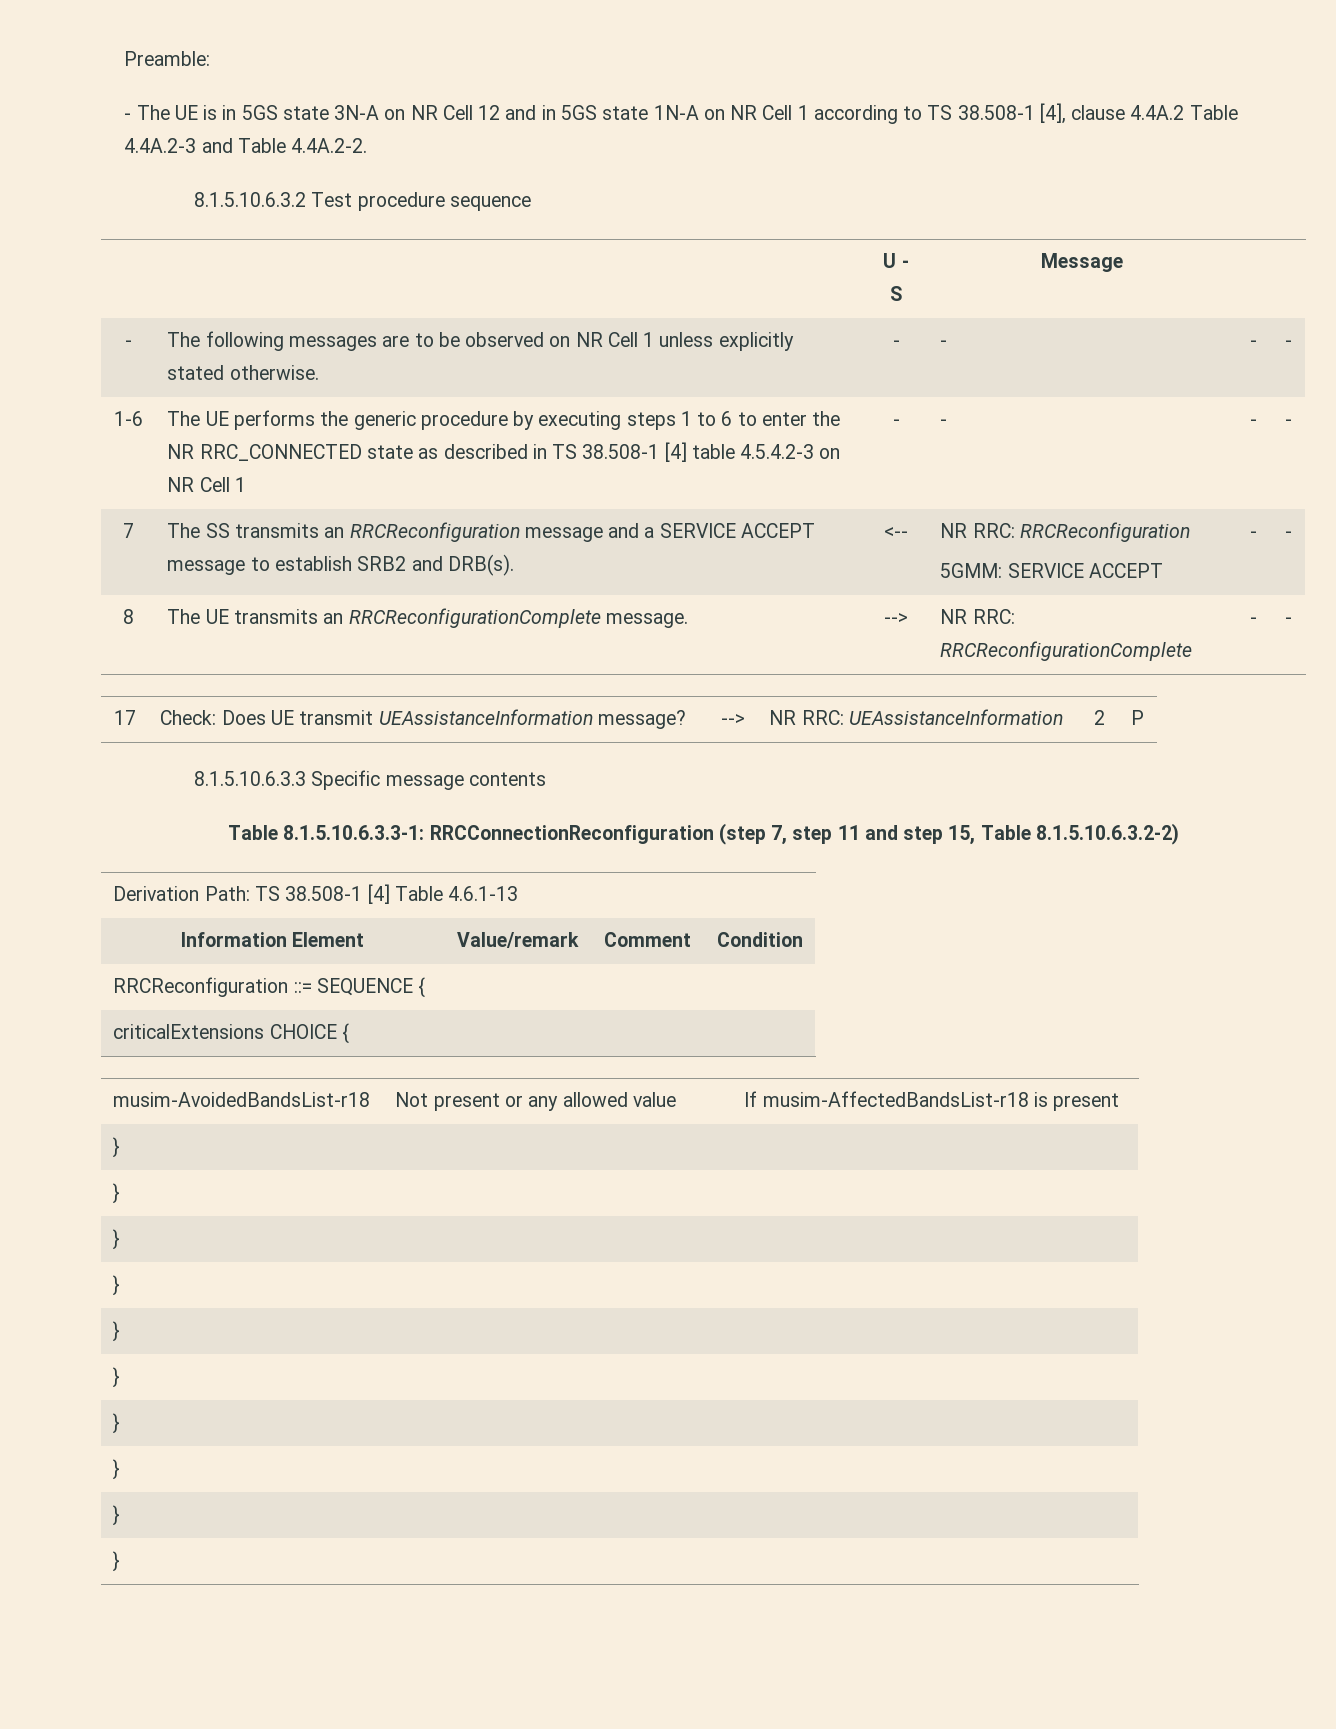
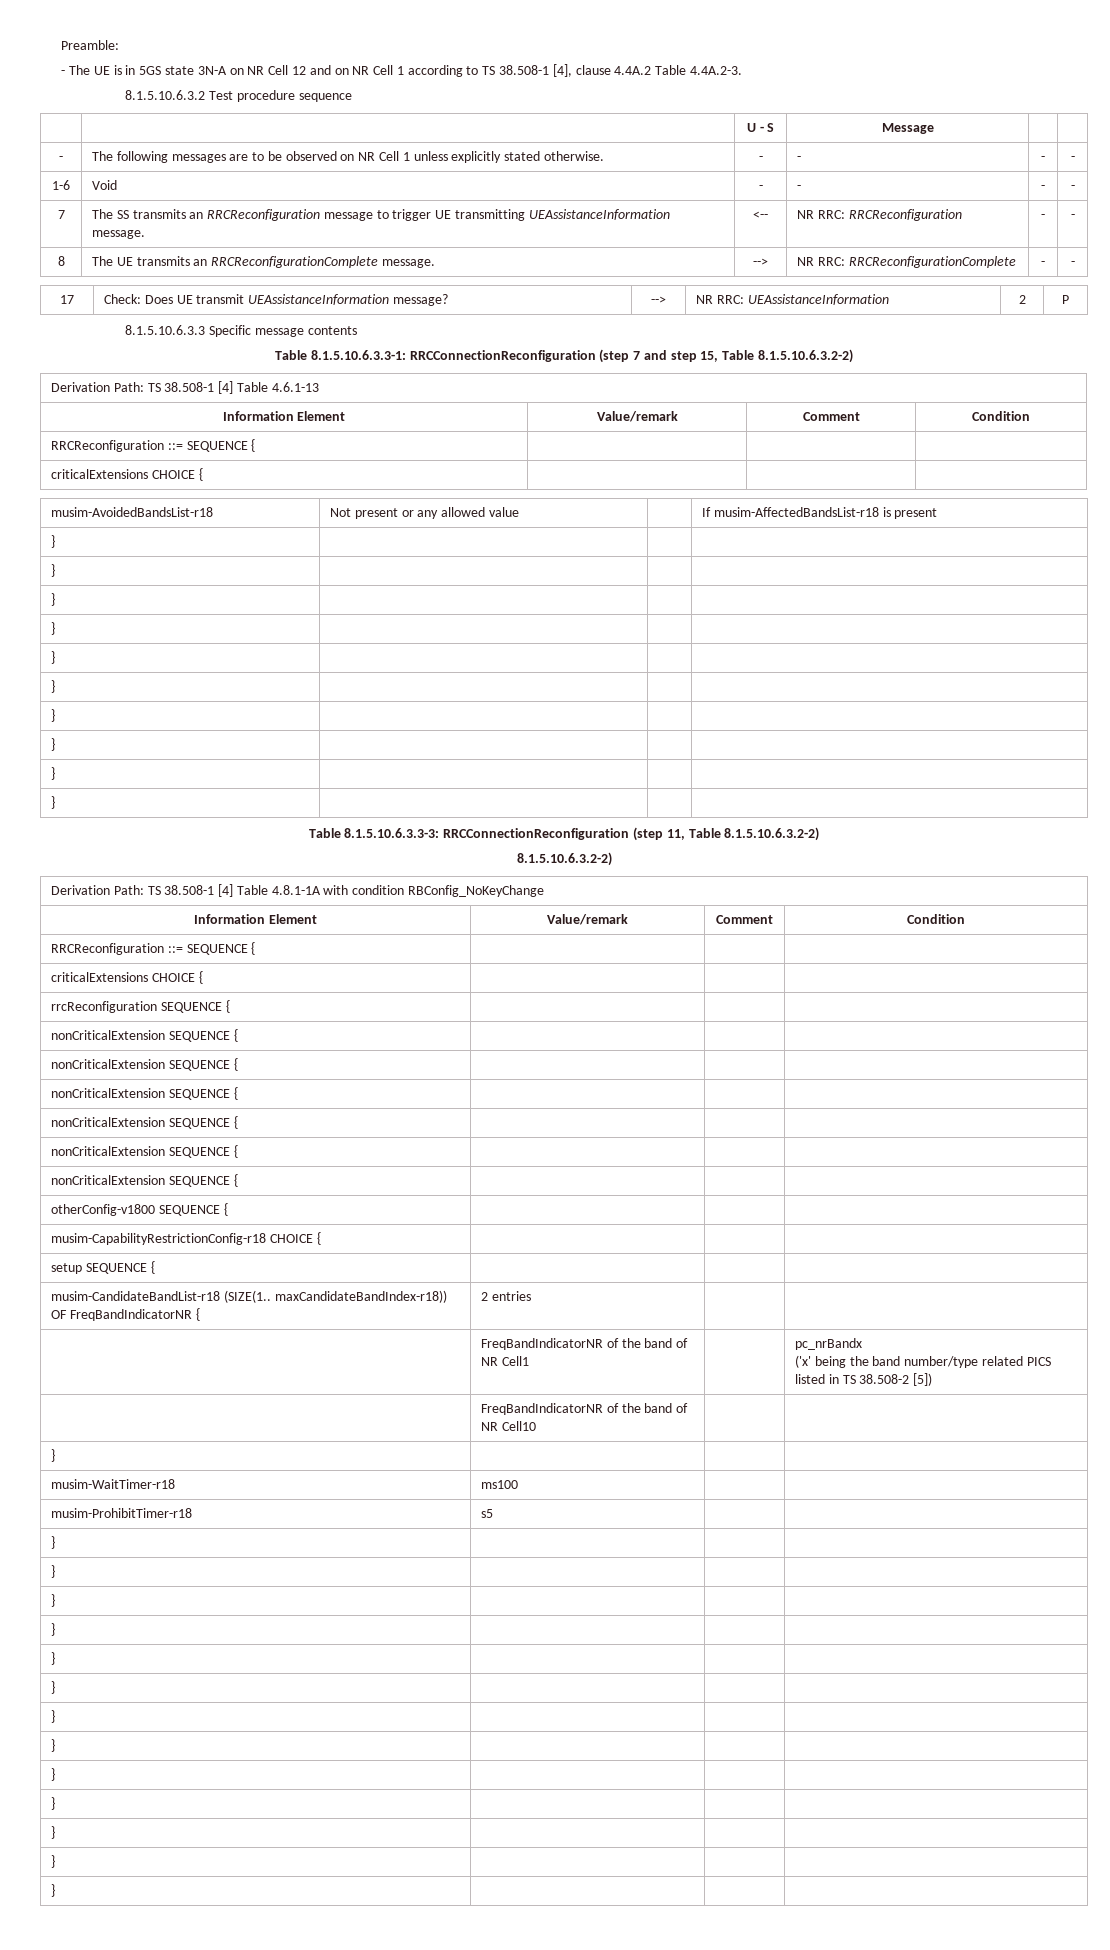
[541,105,699,120] in 5GS state 1N-A -> (331, 70) none
[124,138,368,153] 4.4A.2-3 and Table 4.4A.2-2. -> [689,66,742,75] 4.4A.2-3.
[167,410,841,430] [167,442,841,462] [167,477,246,492] The UE performs the generic procedure by executing steps 1 to 6 to enter the NR RRC_CONNECTED state as described in TS 38.508-1 [4] table 4.5.4.2-3 on NR Cell 1 -> [92,180,118,190] Void
[608,523,815,538] [167,554,514,576] and a SERVICE ACCEPT message to establish SRB2 and DRB(s). -> [376,209,670,221] [92,230,146,239] to trigger UE transmitting UEAssistanceInformation message.
[940,563,1163,578] // 5GMM: SERVICE ACCEPT -> (962, 215) none
[771,825,860,845] 7, step 11 -> [633,351,641,360] 7
(121, 1561) none -> [308,827,820,841] [516,852,612,866] [51,884,545,897] [194,914,317,924] [547,914,628,925] [716,915,773,924] [907,914,965,924] [51,942,256,955] [51,971,203,984] [51,1000,230,1013] [51,1029,238,1042] [51,1058,238,1071] [51,1087,238,1100] [51,1116,238,1129] [51,1145,238,1158] [51,1174,238,1187] [51,1203,228,1216] [51,1232,321,1245] [51,1261,155,1274] [51,1290,447,1303] [51,1308,200,1321] [481,1291,531,1301] [481,1338,689,1350] [481,1356,529,1366] [795,1338,863,1350] [795,1355,1051,1368] [795,1373,933,1386] [481,1403,689,1415] [481,1421,536,1431] [51,1449,56,1462] [51,1479,176,1489] [481,1480,519,1489] [51,1508,193,1518] [481,1509,494,1518] [51,1536,56,1549] [51,1565,56,1578] [51,1594,56,1607] [51,1623,56,1636] [51,1652,56,1665] [51,1681,56,1694] [51,1710,56,1723] [51,1739,56,1752] [51,1768,56,1781] [51,1797,56,1810] [51,1826,56,1839] [51,1855,56,1868] [51,1884,56,1897] // Table 8.1.5.10.6.3.3-3: RRCConnectionReconfiguration (step 11, Table 8.1.5.10.6.3.2-2) // 8.1.5.10.6.3.2-2) // Derivation Path: TS 38.508-1 [4] Table 4.8.1-1A with condition RBConfig_NoKeyChange // Information Element | Value/remark | Comment | Condition // RRCReconfiguration ::= SEQUENCE { | | | // criticalExtensions CHOICE { | | | // rrcReconfiguration SEQUENCE { | | | // nonCriticalExtension SEQUENCE { | | | // nonCriticalExtension SEQUENCE { | | | // nonCriticalExtension SEQUENCE { | | | // nonCriticalExtension SEQUENCE { | | | // nonCriticalExtension SEQUENCE { | | | // nonCriticalExtension SEQUENCE { | | | // otherConfig-v1800 SEQUENCE { | | | // musim-CapabilityRestrictionConfig-r18 CHOICE { | | | // setup SEQUENCE { | | | // musim-CandidateBandList-r18 (SIZE(1.. maxCandidateBandIndex-r18)) OF FreqBandIndicatorNR { | 2 entries | | // | FreqBandIndicatorNR of the band of NR Cell1 | | pc_nrBandx // ('x' being the band number/type related PICS listed in TS 38.508-2 [5]) // | FreqBandIndicatorNR of the band of NR Cell10 | | // } | | | // musim-WaitTimer-r18 | ms100 | | // musim-ProhibitTimer-r18 | s5 | | // } | | | // } | | | // } | | | // } | | | // } | | | // } | | | // } | | | // } | | | // } | | | // } | | | // } | | | // } | | | // } | | |

